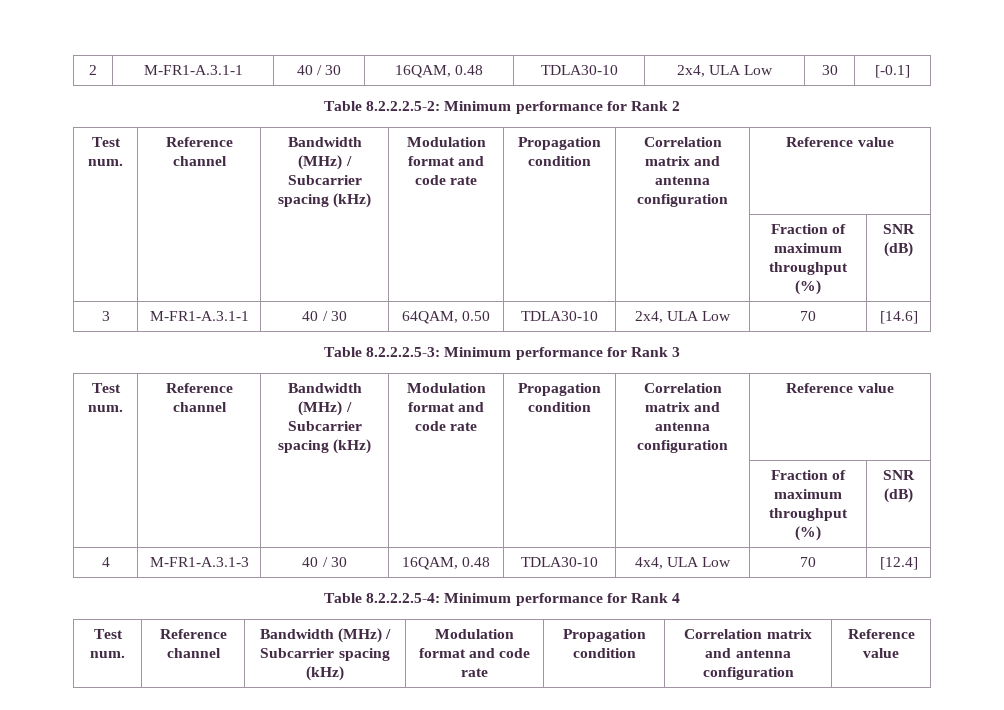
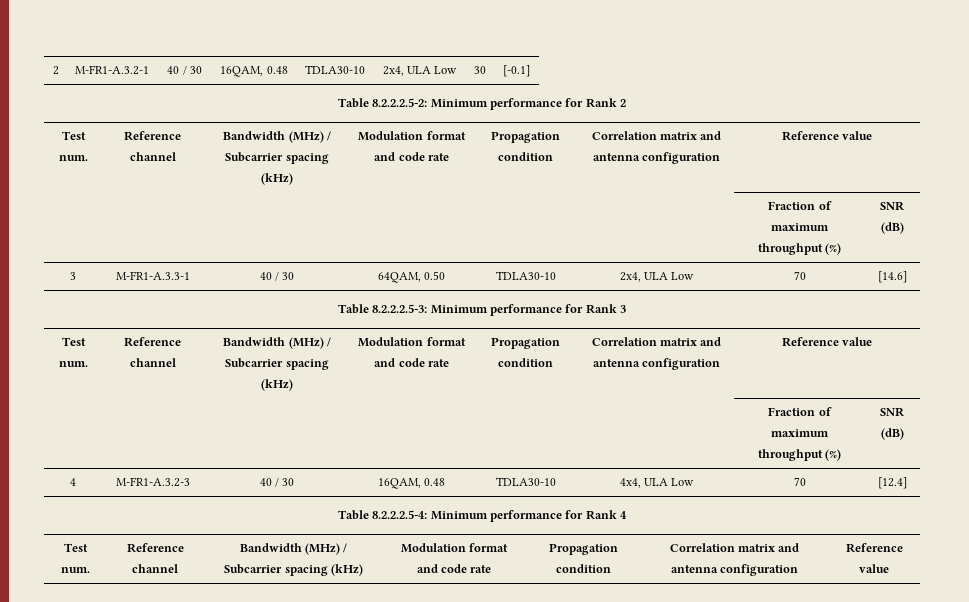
[143,65,243,75] M-FR1-A.3.1-1 -> [75,65,149,75] M-FR1-A.3.2-1
[149,311,249,321] M-FR1-A.3.1-1 -> [115,271,190,280] M-FR1-A.3.3-1
[149,557,249,567] M-FR1-A.3.1-3 -> [115,477,190,487] M-FR1-A.3.2-3

